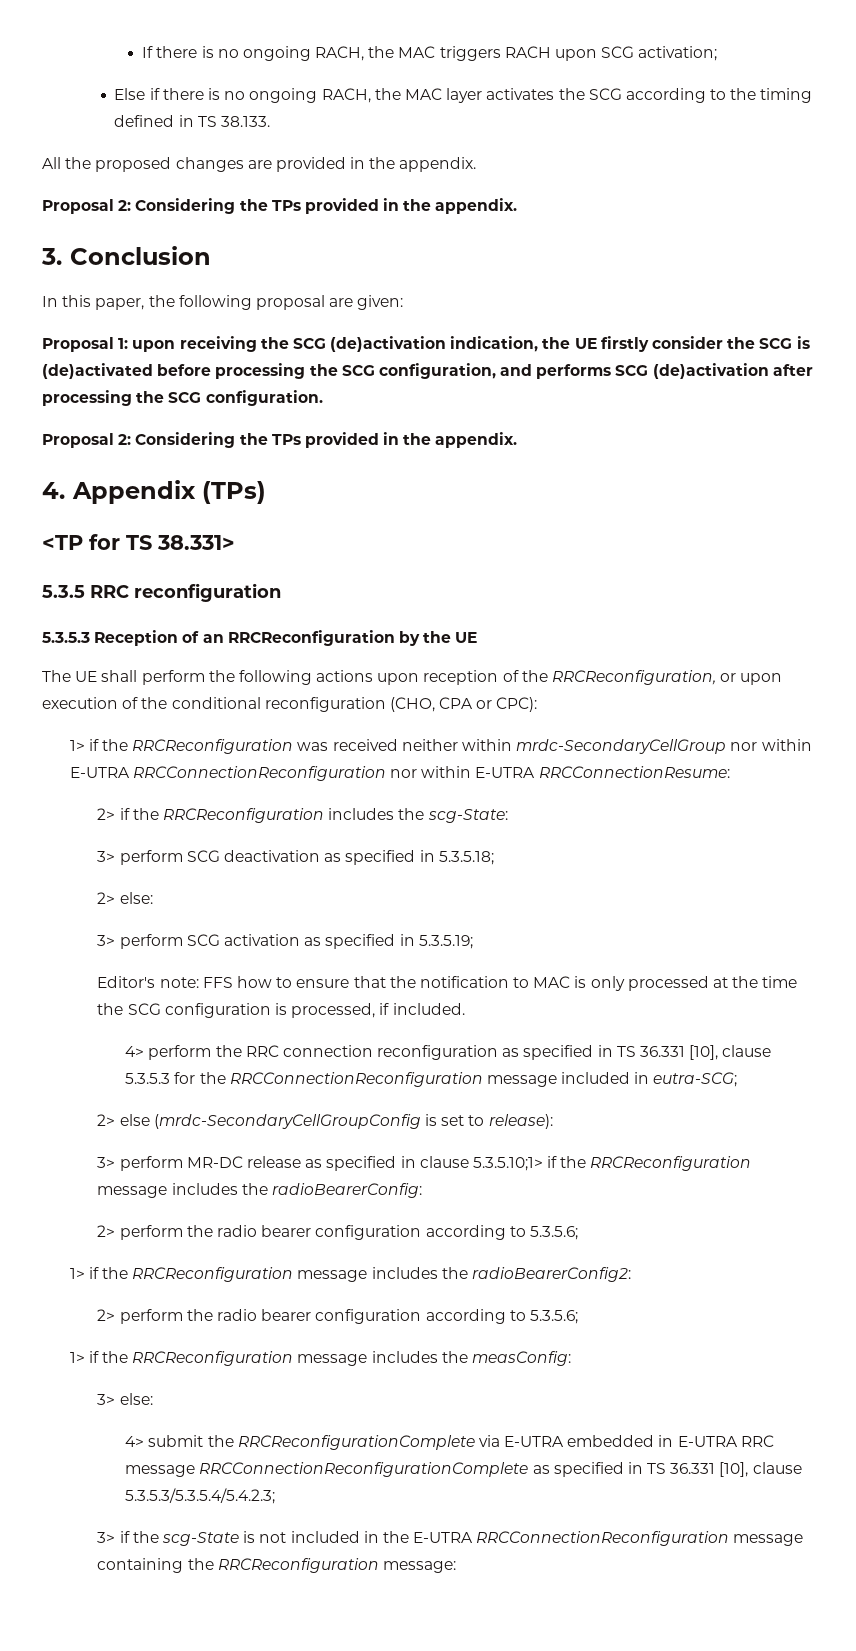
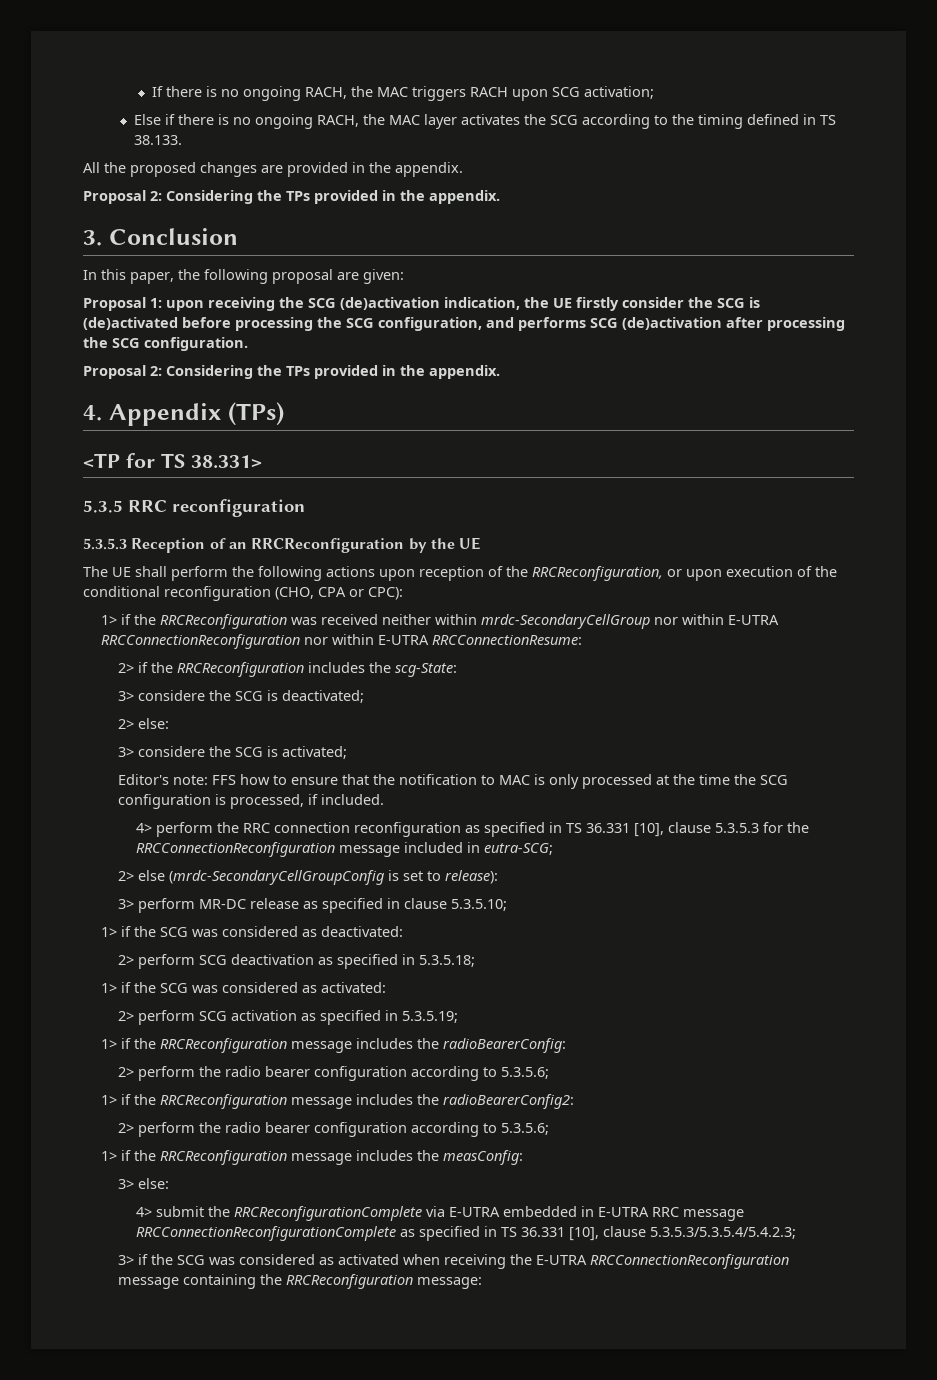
[119,850,494,865] [97,892,153,904] [97,934,473,949] perform SCG deactivation as specified in 5.3.5.18; // 2> else: // 3> perform SCG activation as specified in 5.3.5.19; -> [138,690,365,703] [118,718,170,729] [118,746,348,759] considere the SCG is deactivated; // 2> else: // 3> considere the SCG is activated;
[472,1157,543,1171] 5.3.5.10;1> -> [451,899,508,911] [100,926,403,937] [118,954,476,969] [100,982,386,993] [118,1010,459,1025] [100,1039,117,1049] 5.3.5.10; // 1> if the SCG was considered as deactivated: // 2> perform SCG deactivation as specified in 5.3.5.18; // 1> if the SCG was considered as activated: // 2> perform SCG activation as specified in 5.3.5.19; // 1>
[161,1531,379,1546] scg-State is not included in -> [177,1254,507,1269] SCG was considered as activated when receiving

